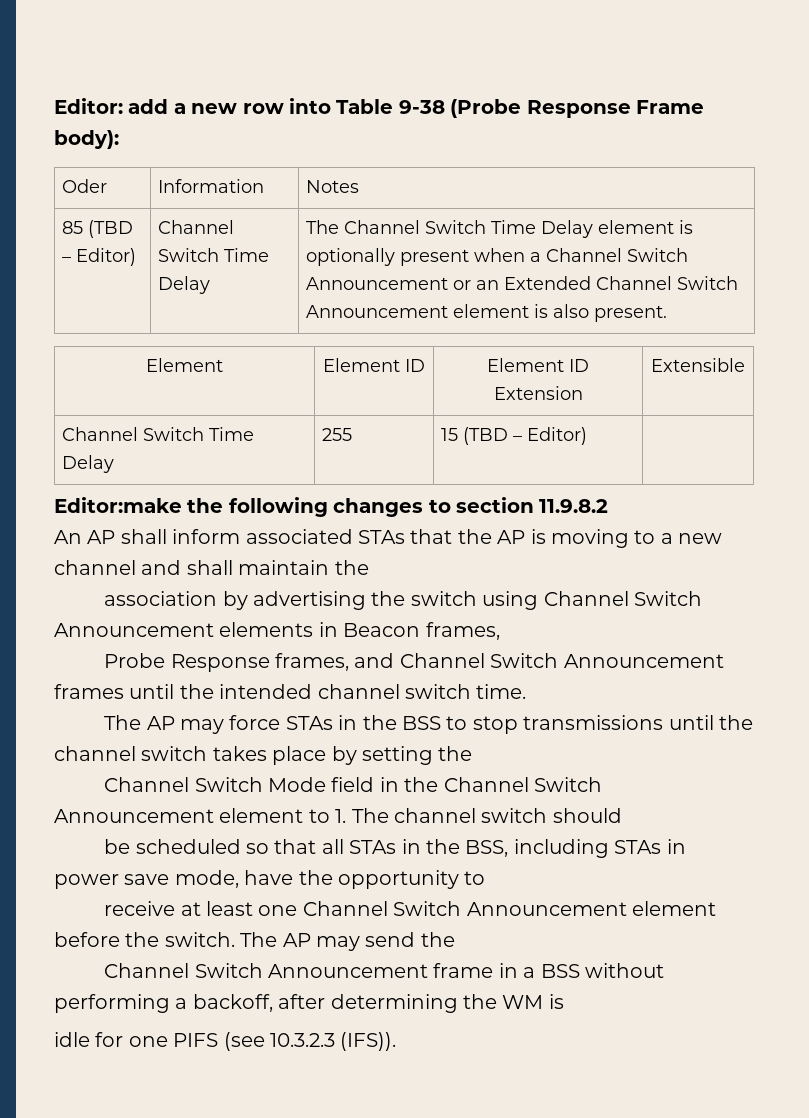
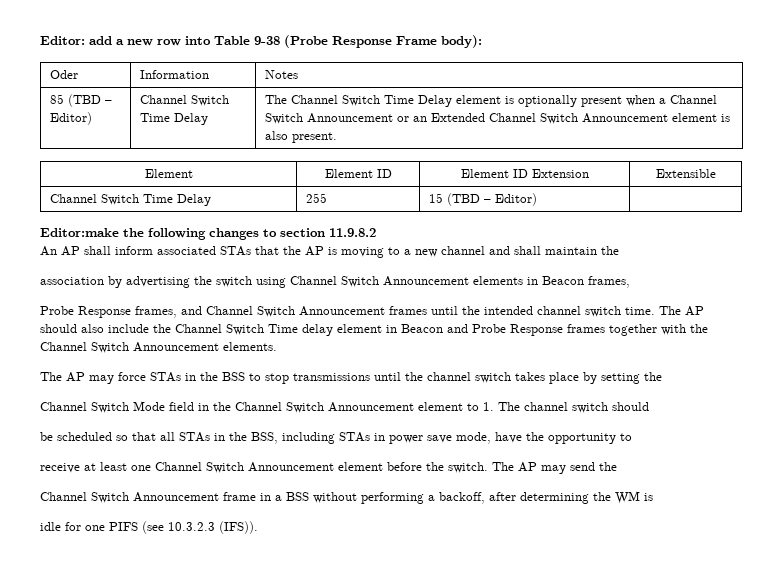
(527, 691) none -> [659,306,704,316] [40,324,708,336] [40,342,277,353] The AP should also include the Channel Switch Time delay element in Beacon and Probe Response frames together with the Channel Switch Announcement elements.

